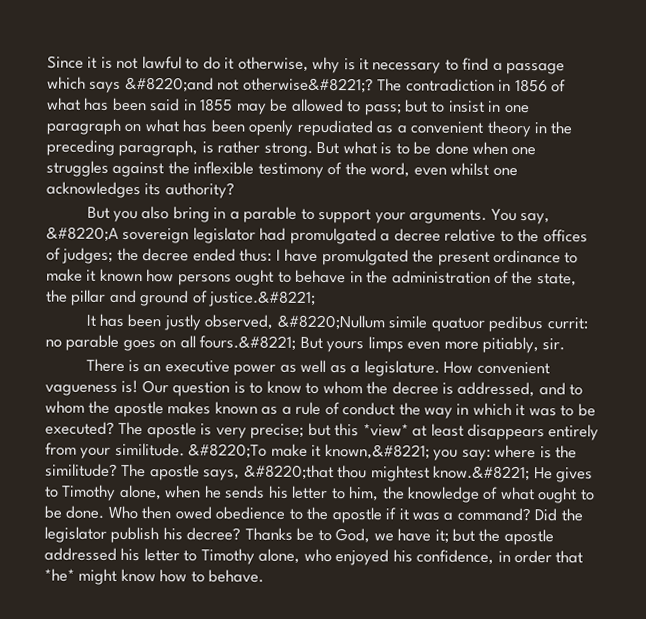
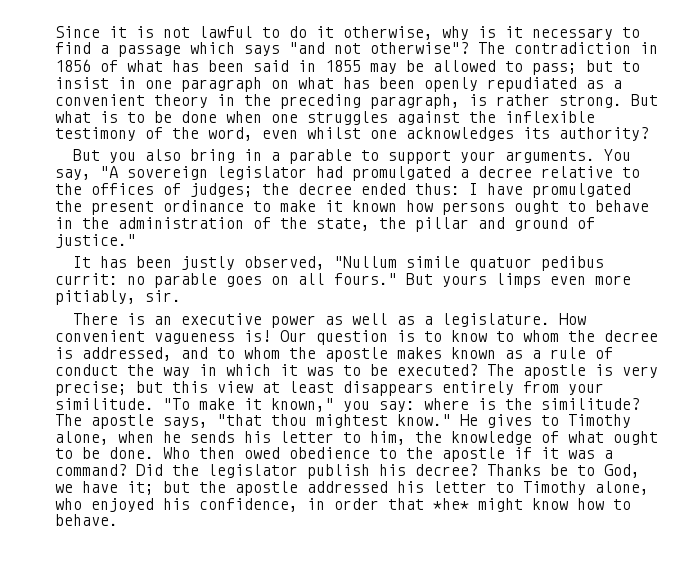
[124,76,374,94] &#8220;and not otherwise&#8221;? -> [289,42,469,54] "and not otherwise"?
[46,226,119,242] &#8220;A -> [100,166,118,178] "A
[209,290,317,307] justice.&#8221; -> [55,234,136,248] justice."
[276,314,385,331] &#8220;Nullum -> [334,256,398,268] "Nullum
[199,335,297,351] fours.&#8221; -> [334,273,397,285] fours."
[362,423,409,437] *view* -> [217,381,253,393] view
[188,443,430,460] &#8220;To make it known,&#8221; -> [163,398,334,412] "To make it known,"
[243,464,334,481] &#8220;that -> [217,414,262,426] "that
[433,465,531,482] know.&#8221; -> [397,414,451,426] know."

